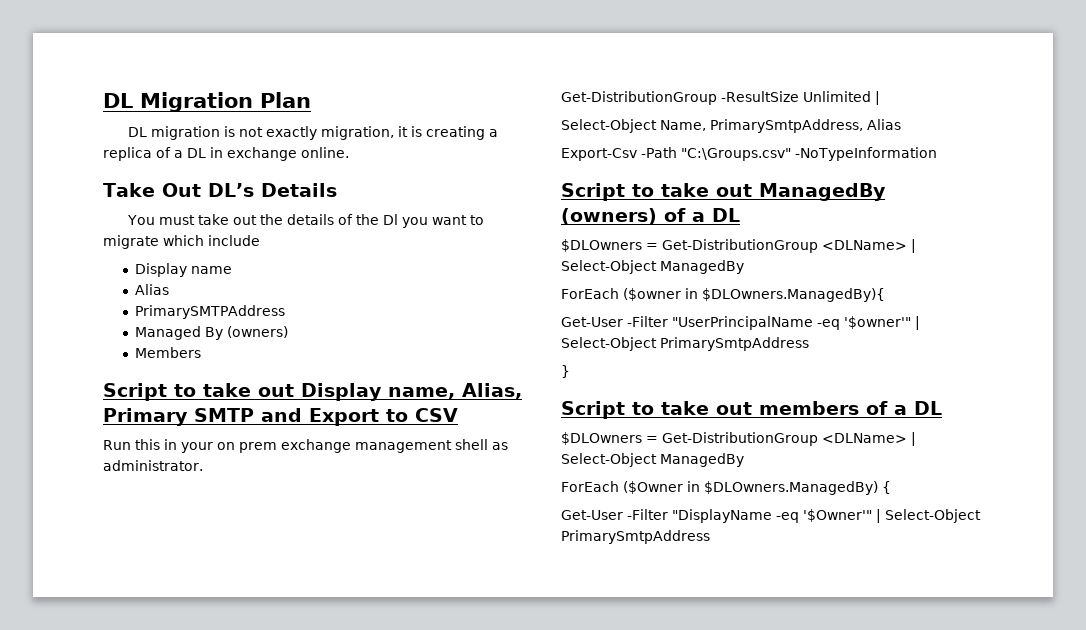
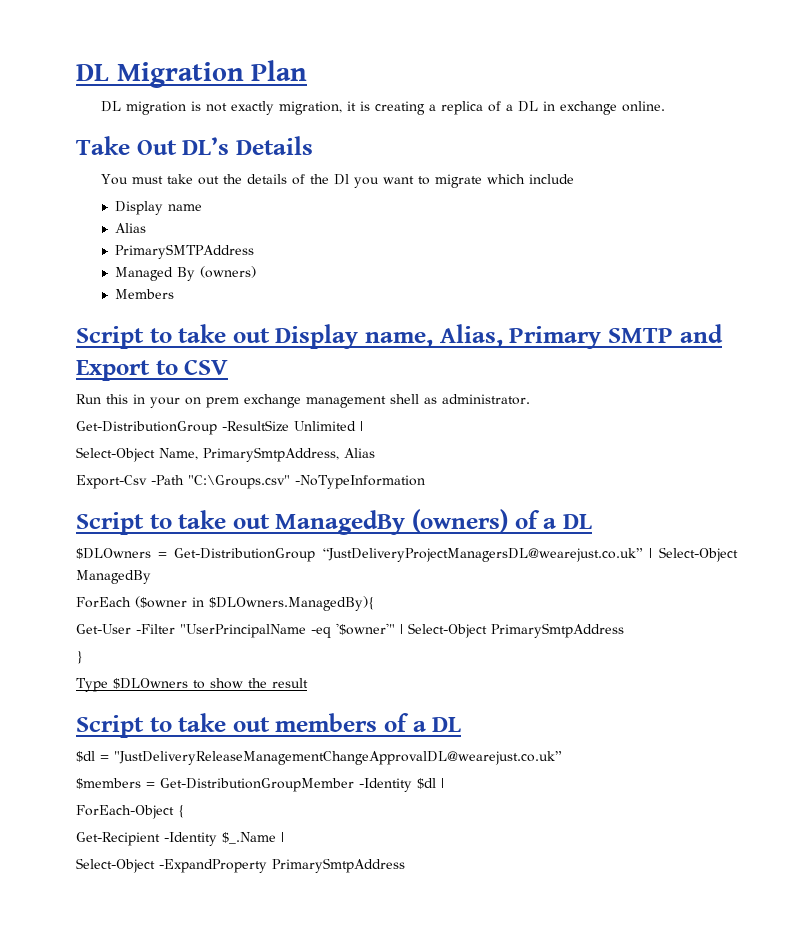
[822,240,907,250] <DLName> -> [322,548,643,562] “JustDeliveryProjectManagersDL@wearejust.co.uk”
(570, 371) none -> [76,678,308,692] // Type $DLOwners to show the result
[561,432,916,446] [561,453,744,467] [561,481,891,495] [561,509,981,523] $DLOwners = Get-DistributionGroup <DLName> | Select-Object ManagedBy // ForEach ($Owner in $DLOwners.ManagedBy) { // Get-User -Filter "DisplayName -eq '$Owner'" | Select-Object -> [76,751,562,765] [76,778,444,792] [76,805,185,819] [76,832,284,846] [76,858,267,873] $dl = "JustDeliveryReleaseManagementChangeApprovalDL@wearejust.co.uk” // $members = Get-DistributionGroupMember -Identity $dl | // ForEach-Object { // Get-Recipient -Identity $_.Name | // Select-Object -ExpandProperty

